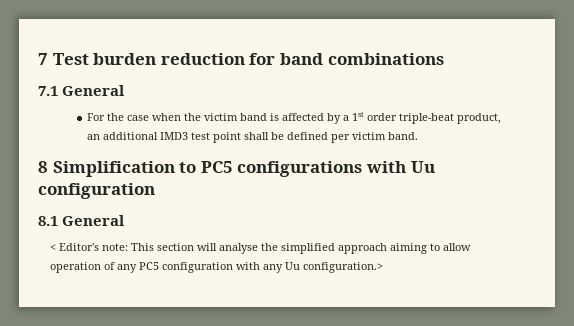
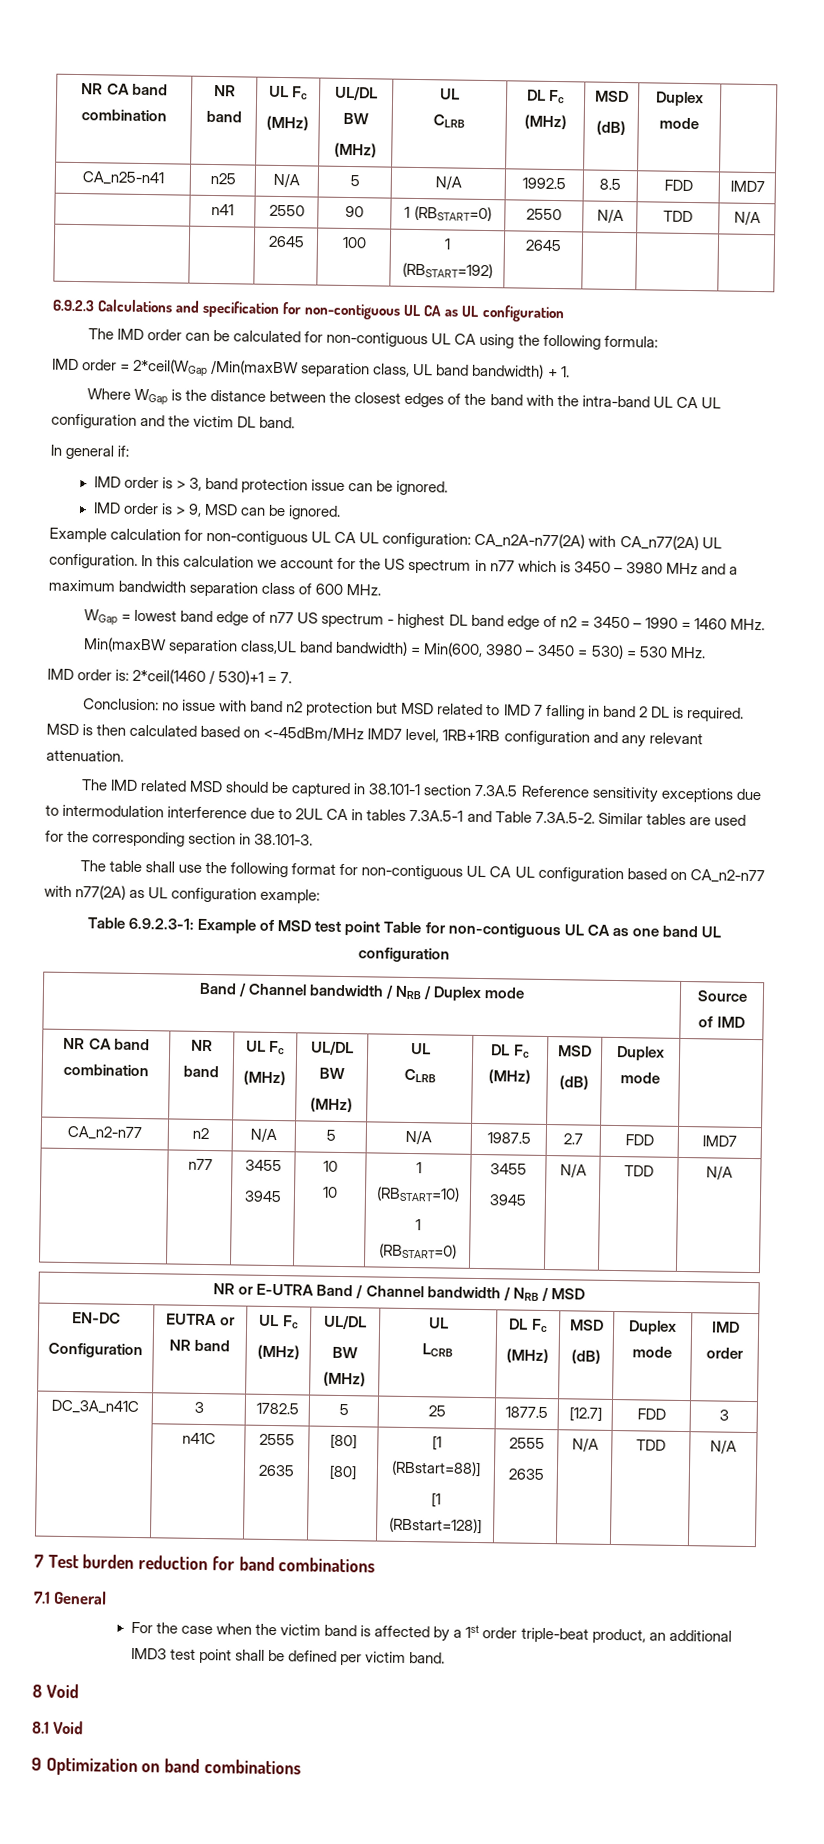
(38, 59) none -> [81,83,168,96] [80,109,167,122] [213,84,236,97] [205,110,242,123] [268,85,309,100] [266,115,309,131] [335,85,378,101] [342,112,369,125] [334,142,377,158] [440,88,460,100] [433,114,465,128] [526,89,566,104] [523,114,567,130] [595,90,629,103] [596,120,626,136] [655,91,704,107] [659,117,699,130] [81,171,164,186] [209,172,236,185] [273,172,300,188] [349,175,360,187] [434,175,462,190] [522,177,566,190] [599,178,621,190] [663,179,693,192] [729,180,765,193] [211,203,234,216] [268,204,305,217] [345,205,364,218] [404,205,492,222] [526,208,562,221] [596,208,624,224] [663,210,693,223] [733,210,761,226] [267,235,305,248] [341,236,367,249] [444,238,451,250] [401,262,493,279] [525,239,562,252] [52,299,565,323] [87,328,658,350] [52,358,570,379] [86,388,721,409] [51,413,296,429] [50,444,130,460] [93,476,449,496] [92,502,342,520] [49,527,722,551] [49,553,738,575] [48,579,382,597] [83,609,766,631] [82,637,706,660] [47,668,293,685] [82,698,744,722] [46,723,703,748] [46,749,124,762] [80,779,761,803] [45,804,746,826] [45,830,314,847] [79,860,765,884] [44,885,321,904] [87,917,721,939] [358,947,450,963] [198,982,526,1002] [696,990,748,1002] [698,1016,745,1028] [63,1037,150,1051] [62,1063,149,1077] [191,1039,213,1052] [183,1065,219,1078] [245,1040,286,1055] [243,1070,286,1086] [311,1040,354,1056] [318,1067,345,1080] [310,1097,353,1113] [410,1042,431,1055] [403,1068,436,1083] [491,1044,530,1058] [488,1069,531,1084] [558,1045,592,1057] [559,1075,589,1090] [616,1046,665,1061] [620,1072,660,1084] [67,1125,142,1141] [191,1127,209,1140] [250,1127,277,1143] [325,1129,336,1141] [405,1129,432,1145] [486,1132,531,1144] [563,1133,583,1145] [624,1134,654,1146] [702,1135,737,1147] [187,1158,213,1171] [245,1159,282,1172] [244,1190,282,1203] [323,1160,338,1172] [322,1186,338,1198] [415,1162,422,1174] [376,1186,460,1202] [414,1219,421,1231] [378,1243,457,1259] [490,1163,527,1175] [489,1194,527,1206] [559,1163,587,1178] [624,1165,654,1177] [706,1165,733,1180] [213,1283,585,1302] [72,1312,121,1324] [48,1342,143,1359] [166,1313,236,1326] [168,1339,231,1352] [259,1314,299,1329] [256,1344,300,1360] [324,1314,367,1330] [331,1346,358,1359] [323,1371,366,1387] [428,1317,449,1329] [422,1343,453,1357] [509,1318,548,1333] [506,1348,549,1364] [570,1319,604,1331] [571,1349,601,1364] [628,1320,677,1335] [632,1346,672,1358] [711,1321,740,1333] [706,1347,744,1359] [50,1399,139,1415] [193,1401,204,1414] [255,1402,299,1415] [338,1403,349,1416] [427,1405,446,1417] [505,1406,548,1419] [568,1406,602,1422] [636,1408,666,1420] [718,1409,729,1421] [181,1432,216,1445] [259,1433,295,1446] [258,1464,295,1477] [330,1433,357,1450] [329,1464,357,1481] [431,1435,442,1451] [391,1460,481,1478] [430,1492,441,1508] [389,1517,482,1535] [508,1437,545,1449] [507,1468,544,1480] [571,1437,599,1452] [636,1439,666,1451] [710,1439,737,1454] NR CA band combination | NR band | UL Fc // (MHz) | UL/DL BW // (MHz) | UL // CLRB | DL Fc (MHz) | MSD // (dB) | Duplex mode | // CA_n25-n41 | n25 | N/A | 5 | N/A | 1992.5 | 8.5 | FDD | IMD7 // | n41 | 2550 | 90 | 1 (RBSTART=0) | 2550 | N/A | TDD | N/A // | | 2645 | 100 | 1 (RBSTART=192) | 2645 | | | // 6.9.2.3 Calculations and specification for non-contiguous UL CA as UL configuration // The IMD order can be calculated for non-contiguous UL CA using the following formula: // IMD order = 2*ceil(WGap /Min(maxBW separation class, UL band bandwidth) + 1. // Where WGap is the distance between the closest edges of the band with the intra-band UL CA UL configuration and the victim DL band. // In general if: // IMD order is > 3, band protection issue can be ignored. // IMD order is > 9, MSD can be ignored. // Example calculation for non-contiguous UL CA UL configuration: CA_n2A-n77(2A) with CA_n77(2A) UL configuration. In this calculation we account for the US spectrum in n77 which is 3450 – 3980 MHz and a maximum bandwidth separation class of 600 MHz. // WGap = lowest band edge of n77 US spectrum - highest DL band edge of n2 = 3450 – 1990 = 1460 MHz. // Min(maxBW separation class,UL band bandwidth) = Min(600, 3980 – 3450 = 530) = 530 MHz. // IMD order is: 2*ceil(1460 / 530)+1 = 7. // Conclusion: no issue with band n2 protection but MSD related to IMD 7 falling in band 2 DL is required. MSD is then calculated based on <-45dBm/MHz IMD7 level, 1RB+1RB configuration and any relevant attenuation. // The IMD related MSD should be captured in 38.101-1 section 7.3A.5 Reference sensitivity exceptions due to intermodulation interference due to 2UL CA in tables 7.3A.5-1 and Table 7.3A.5-2. Similar tables are used for the corresponding section in 38.101-3. // The table shall use the following format for non-contiguous UL CA UL configuration based on CA_n2-n77 with n77(2A) as UL configuration example: // Table 6.9.2.3-1: Example of MSD test point Table for non-contiguous UL CA as one band UL configuration // Band / Channel bandwidth / NRB / Duplex mode | Source of IMD // NR CA band combination | NR band | UL Fc // (MHz) | UL/DL BW // (MHz) | UL // CLRB | DL Fc (MHz) | MSD // (dB) | Duplex mode | // CA_n2-n77 | n2 | N/A | 5 | N/A | 1987.5 | 2.7 | FDD | IMD7 // | n77 | 3455 // 3945 | 10 // 10 | 1 (RBSTART=10) // 1 (RBSTART=0) | 3455 // 3945 | N/A | TDD | N/A // NR or E-UTRA Band / Channel bandwidth / NRB / MSD // EN-DC // Configuration | EUTRA or NR band | UL Fc // (MHz) | UL/DL // BW (MHz) | UL // LCRB | DL Fc // (MHz) | MSD // (dB) | Duplex mode | IMD order // DC_3A_n41C | 3 | 1782.5 | 5 | 25 | 1877.5 | [12.7] | FDD | 3 // | n41C | 2555 // 2635 | [80] // [80] | [1 (RBstart=88)] // [1 (RBstart=128)] | 2555 // 2635 | N/A | TDD | N/A //
[52,161,435,177] [38,183,155,199] [38,215,126,226] [50,243,472,254] [50,262,384,273] Simplification to PC5 configurations with Uu configuration // 8.1 General // < Editor's note: This section will analyse the simplified approach aiming to allow operation of any PC5 configuration with any Uu configuration.> -> [45,1683,79,1699] [32,1720,85,1735] [31,1757,301,1777] Void // 8.1 Void // 9 Optimization on band combinations

